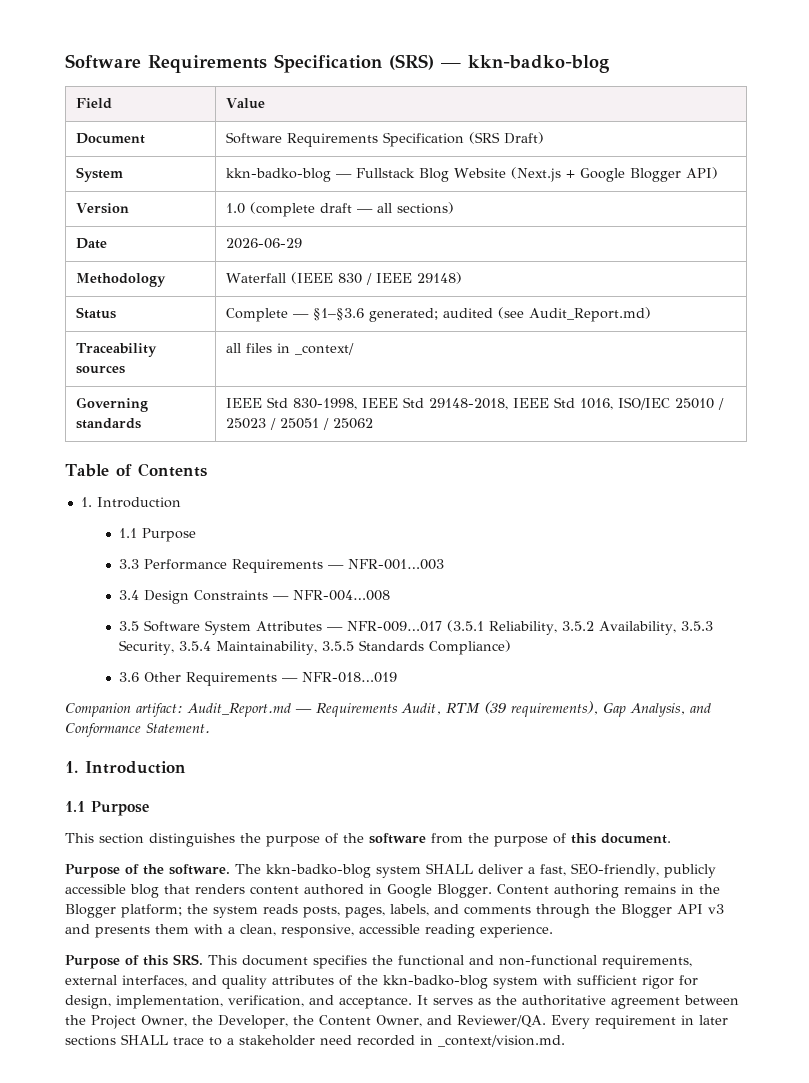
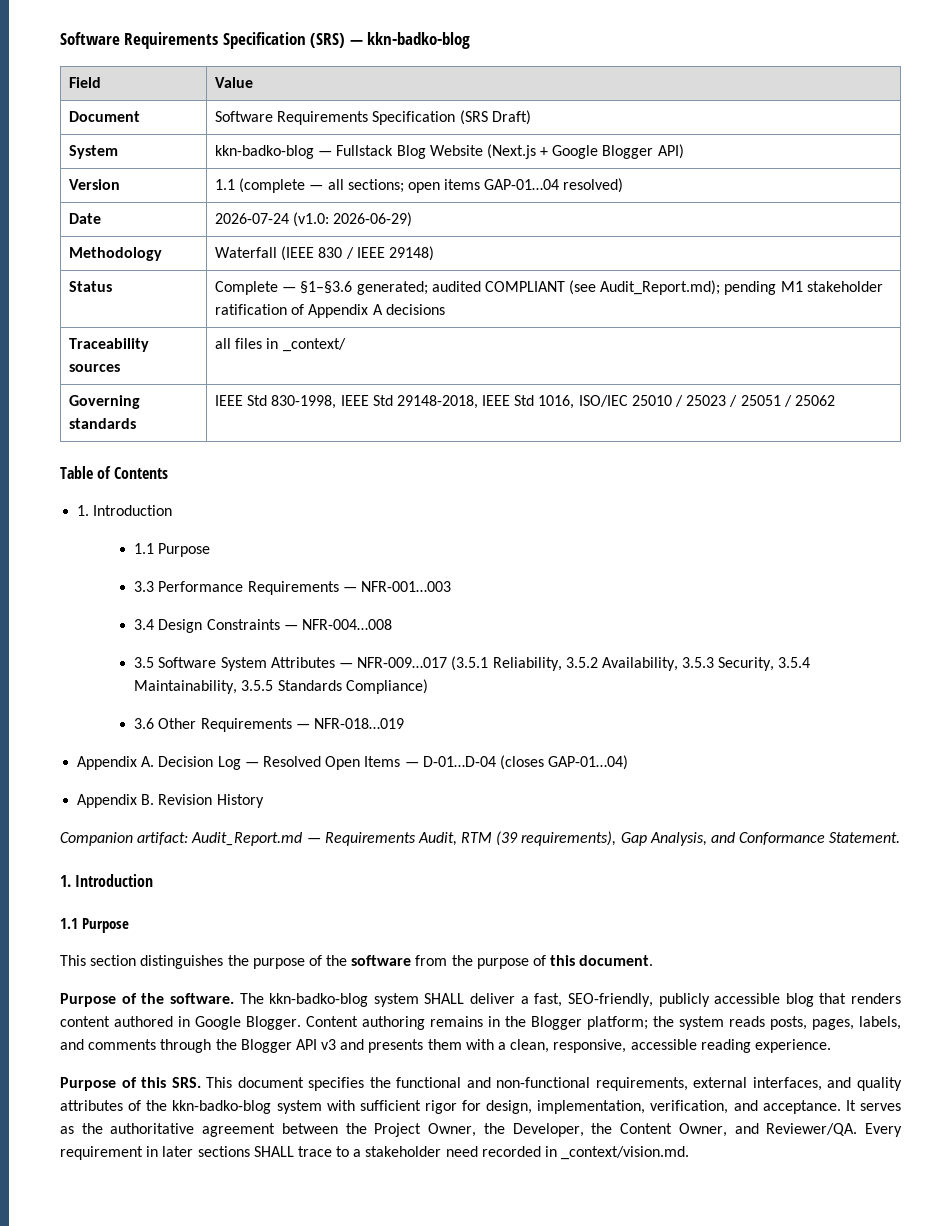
[225,202,454,217] [75,238,107,249] [225,238,302,249] 1.0 (complete draft — all sections) // Date | 2026-06-29 -> [214,178,624,193] [68,213,101,224] [214,212,413,227] 1.1 (complete — all sections; open items GAP-01…04 resolved) // Date | 2026-07-24 (v1.0: 2026-06-29)
[497,307,651,322] (see Audit_Report.md) -> [484,280,883,295] [214,304,445,318] COMPLIANT (see Audit_Report.md); pending M1 stakeholder ratification of Appendix A decisions
(397, 677) none -> [77,755,629,770] [77,794,264,808] // Appendix A. Decision Log — Resolved Open Items — D-01…D-04 (closes GAP-01…04) // Appendix B. Revision History

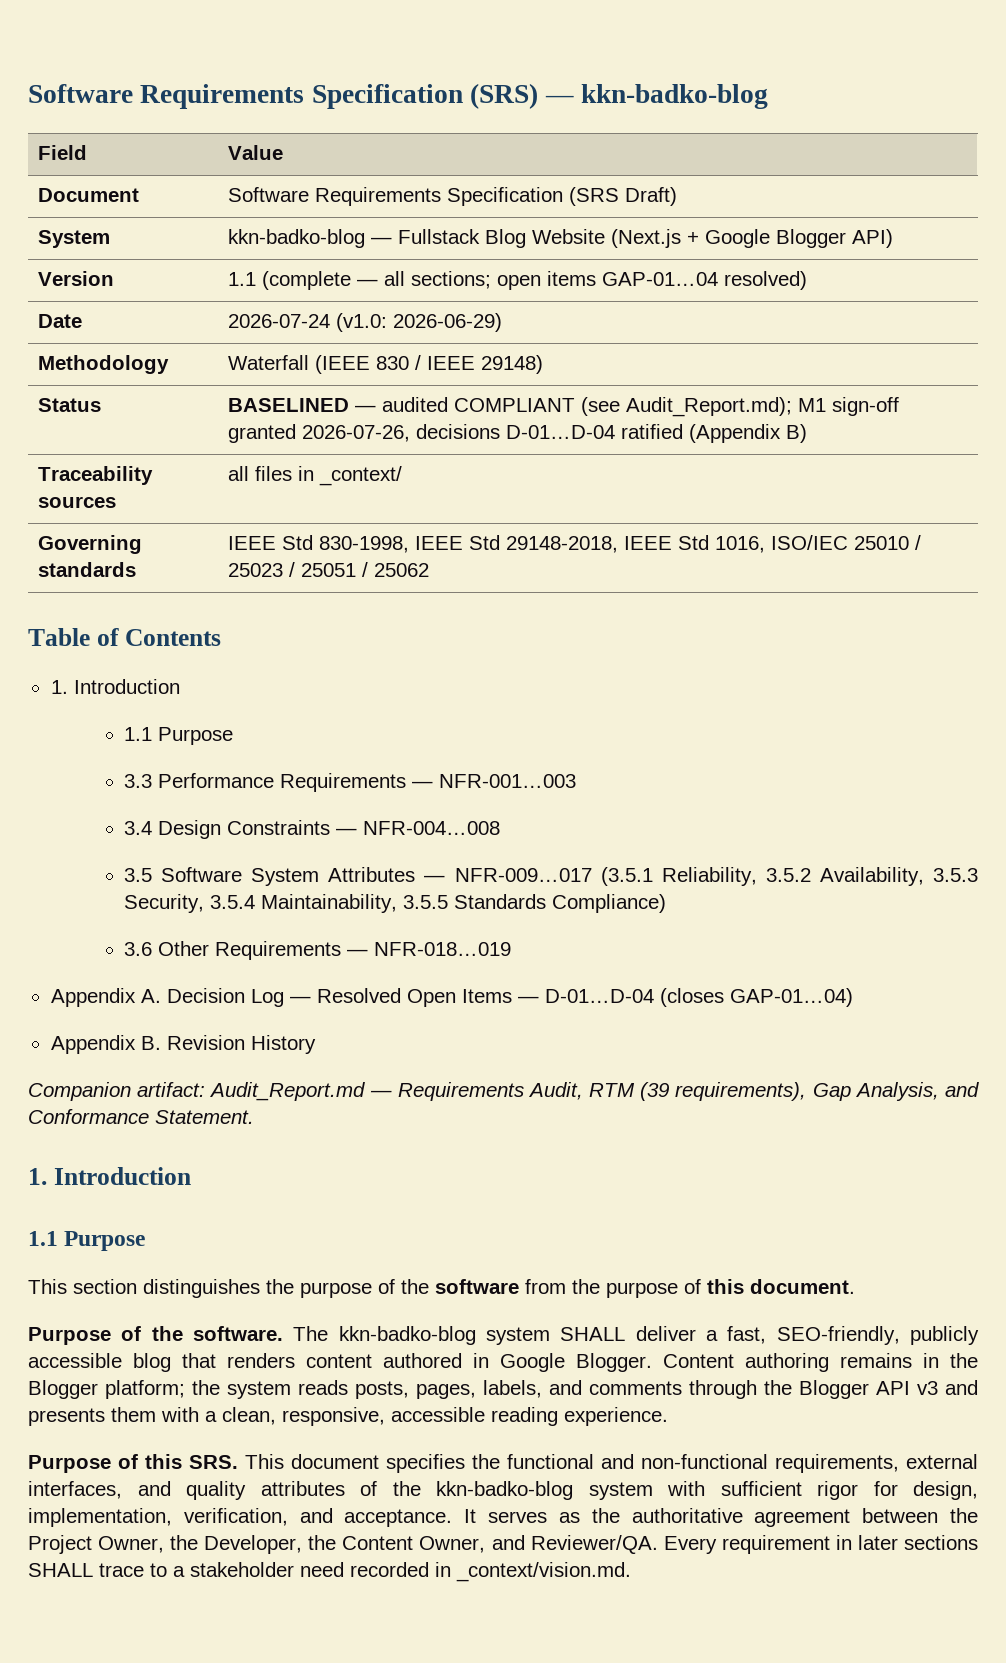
[214,280,883,295] [214,304,445,318] Complete — §1–§3.6 generated; audited COMPLIANT (see Audit_Report.md); pending M1 stakeholder ratification of Appendix A decisions -> [227,397,899,417] [227,424,807,443] BASELINED — audited COMPLIANT (see Audit_Report.md); M1 sign-off granted 2026-07-26, decisions D-01…D-04 ratified (Appendix B)

